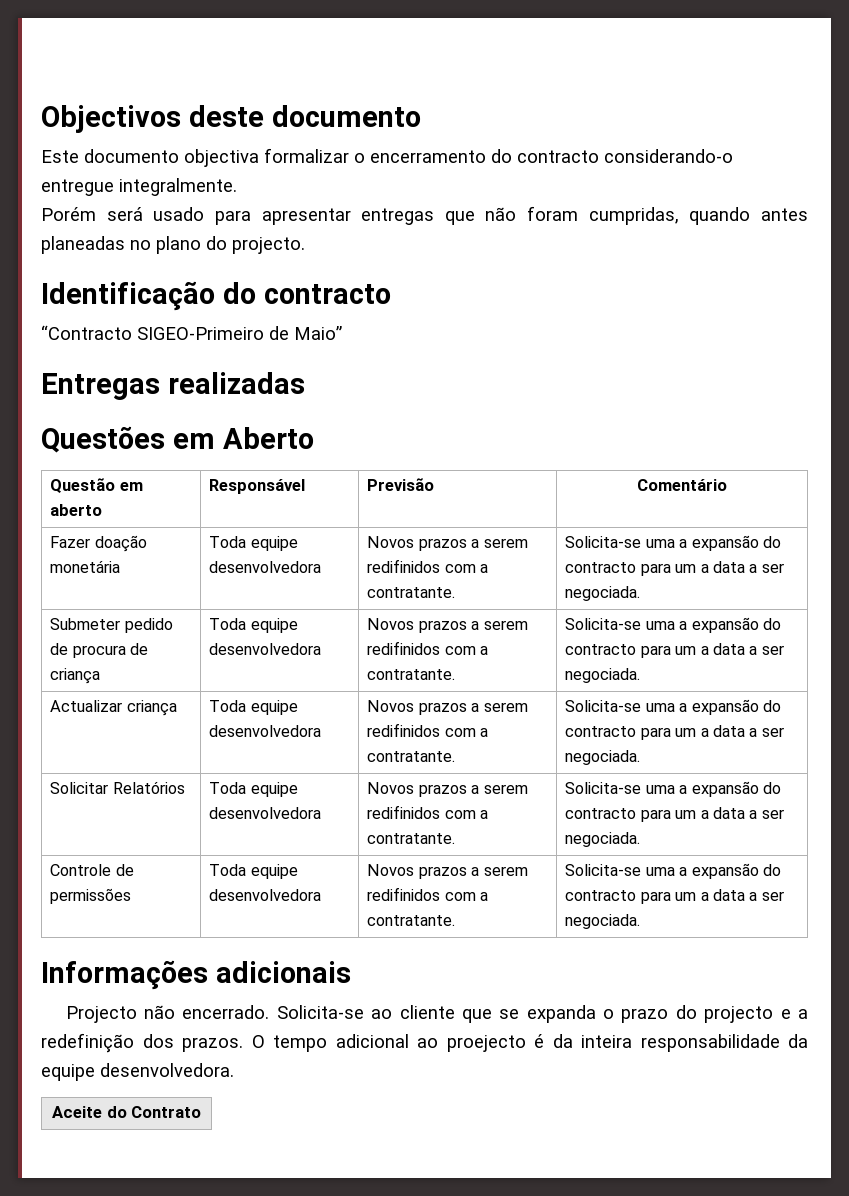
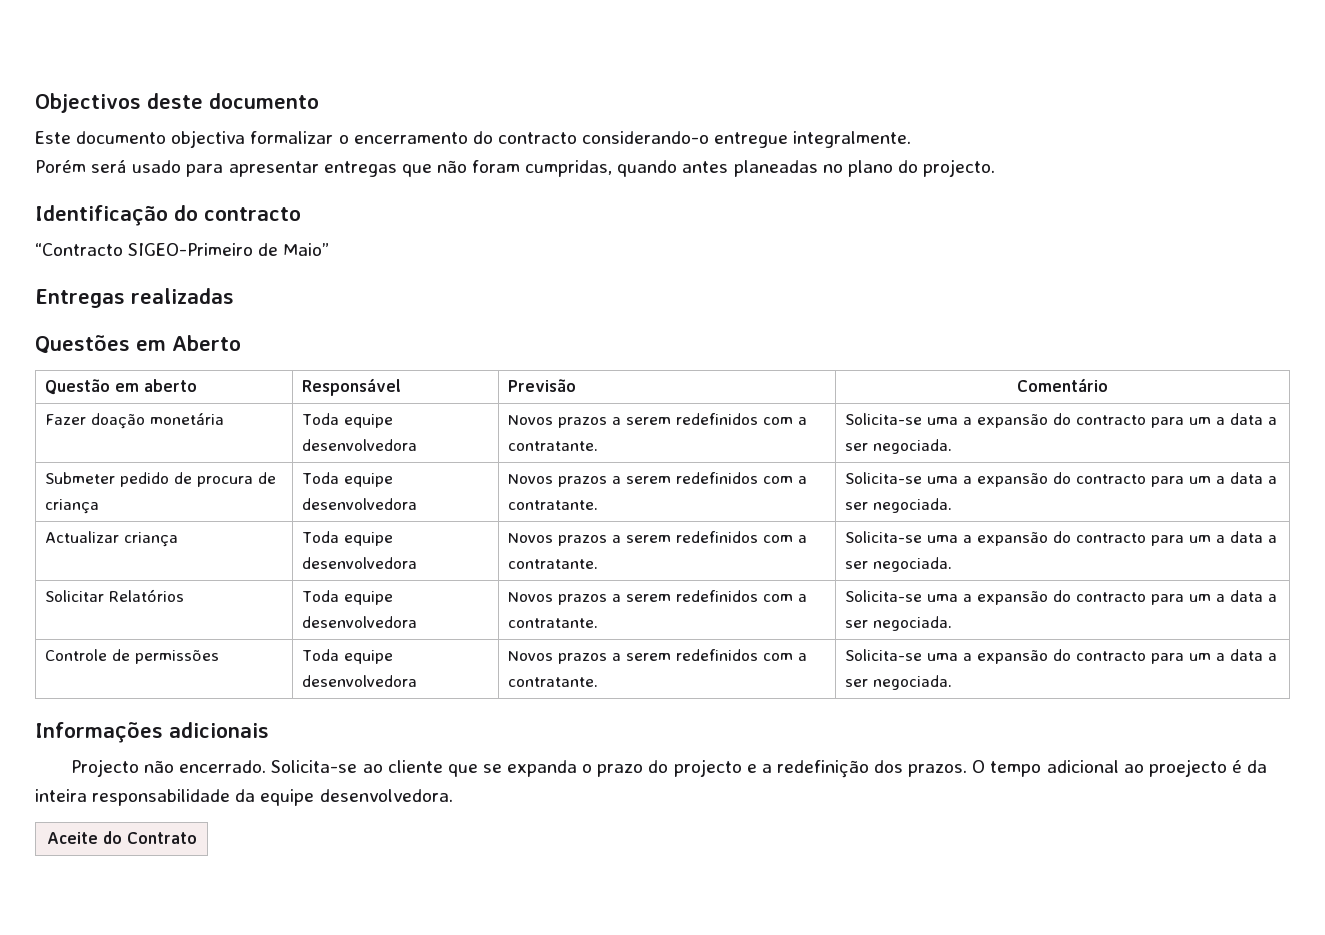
[367,559,441,573] redifinidos -> [675,413,758,425] redefinidos
[367,641,441,655] redifinidos -> [675,472,758,484] redefinidos
[367,723,441,737] redifinidos -> [675,531,758,543] redefinidos
[367,805,441,819] redifinidos -> [675,590,758,602] redefinidos
[367,887,441,901] redifinidos -> [675,649,758,661] redefinidos

